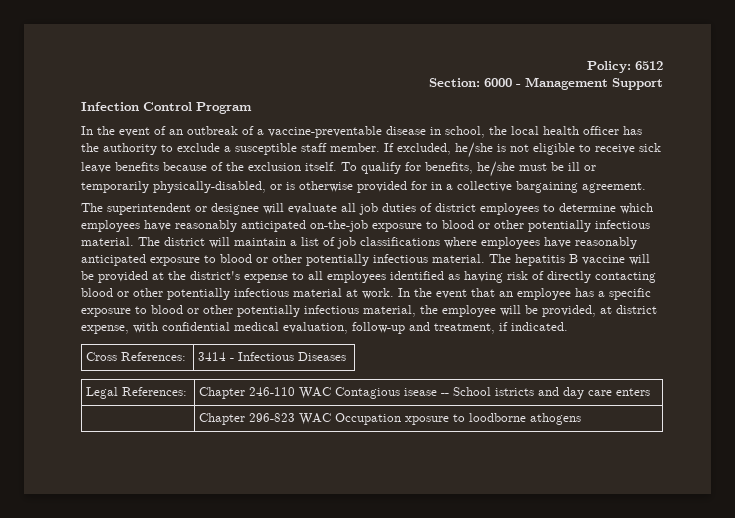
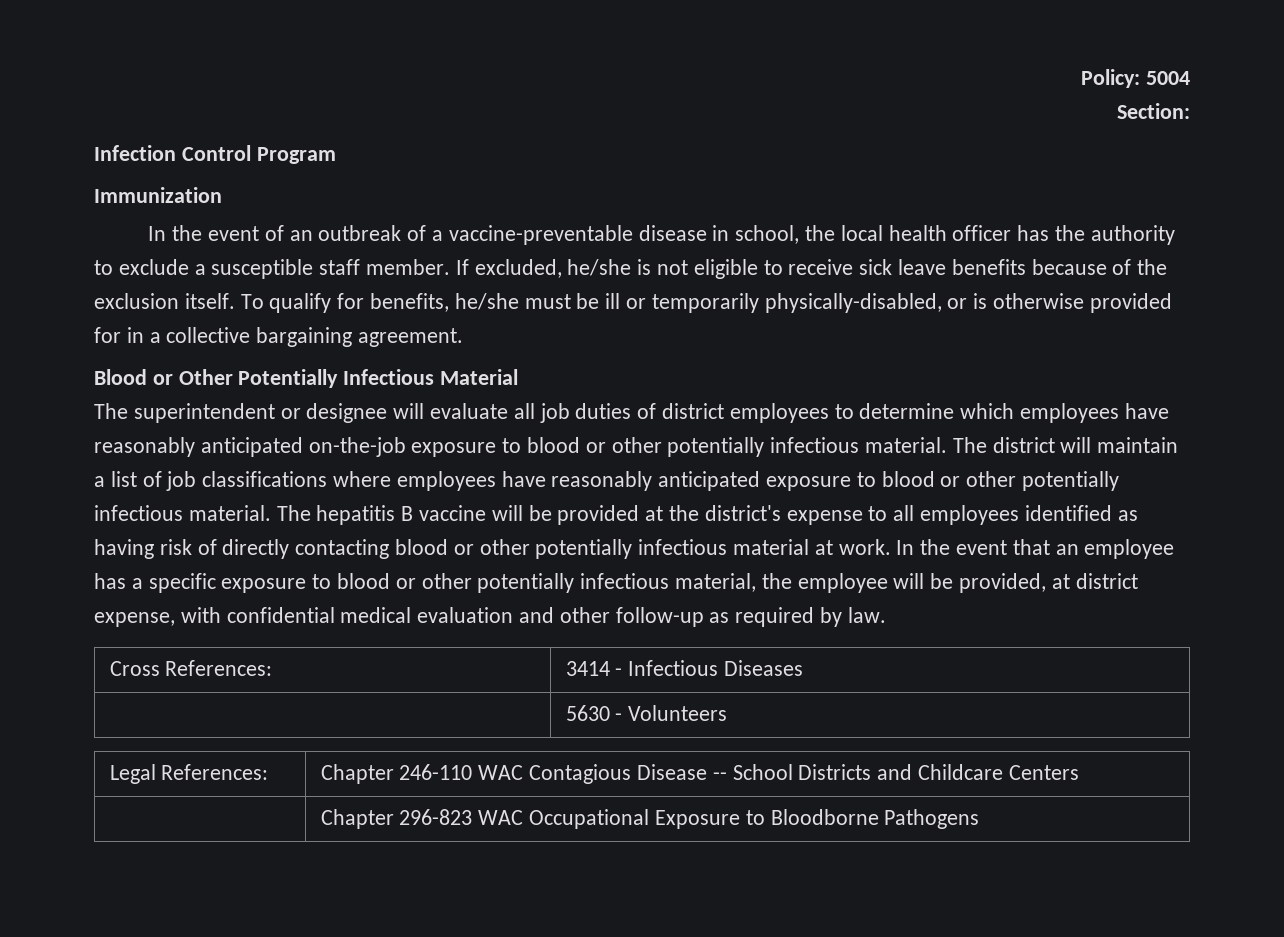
[635,61,663,70] 6512 -> [1146,71,1190,85] 5004
[484,77,663,90] 6000 - Management Support -> (1190, 111) none
(252, 108) none -> [94,187,222,203] // Immunization
(646, 187) none -> [94,369,519,388] // Blood or Other Potentially Infectious Material
[283,322,568,334] evaluation, follow-up and treatment, if indicated. -> [417,607,886,627] evaluation and other follow-up as required by law.
(347, 356) none -> [565,705,728,721] // | 5630 - Volunteers
[404,388,438,396] isease -> [636,764,707,780] Disease
[495,387,651,399] [199,413,582,425] istricts and day care enters // | Chapter 296-823 WAC Occupation xposure to loodborne athogens -> [798,764,1079,780] [320,809,980,829] Districts and Childcare Centers // | Chapter 296-823 WAC Occupational Exposure to Bloodborne Pathogens

